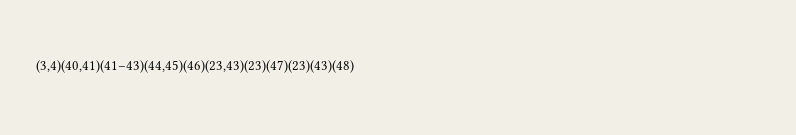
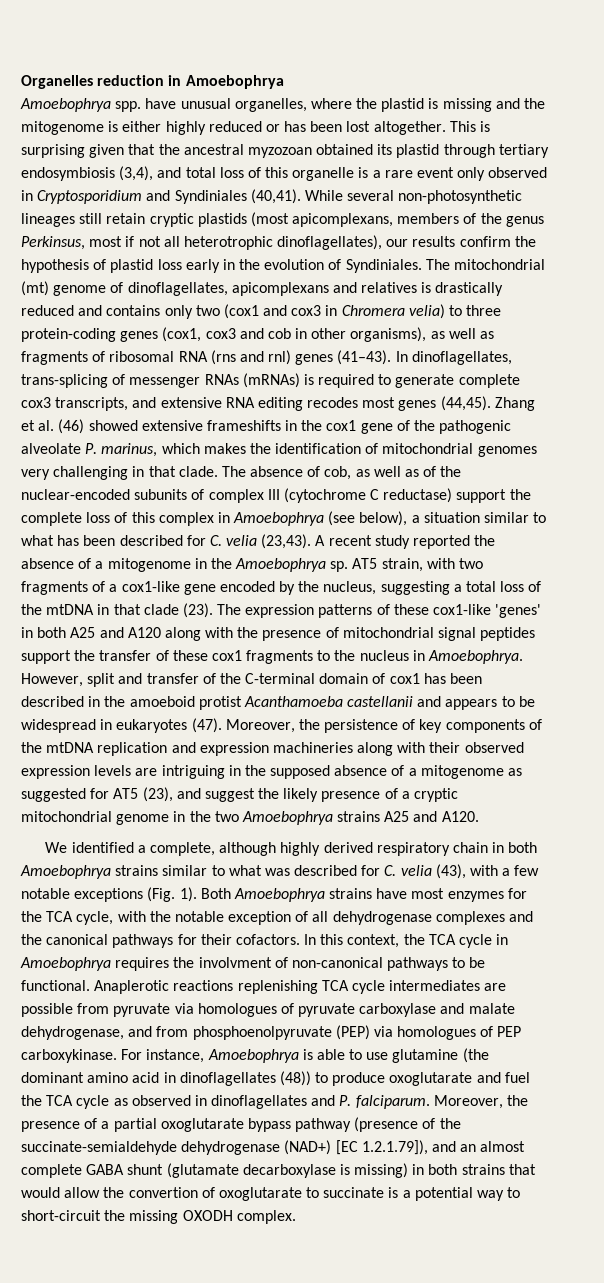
[36,60,354,73] (3,4)(40,41)(41–43)(44,45)(46)(23,43)(23)(47)(23)(43)(48) -> [21,75,284,89] [20,98,546,112] [21,121,491,135] [21,144,549,158] [21,166,548,181] [21,189,523,204] [21,212,544,227] [21,235,536,250] [21,259,546,273] [21,281,504,296] [21,304,502,319] [21,327,495,342] [21,350,512,365] [21,373,520,388] [21,396,535,411] [21,419,512,434] [21,443,537,457] [21,466,462,480] [21,488,531,503] [21,511,547,526] [21,534,496,549] [21,558,484,572] [21,581,542,595] [21,603,542,618] [21,627,536,641] [21,650,524,664] [21,673,483,687] [21,696,535,710] [21,718,542,733] [21,742,524,756] [21,765,523,779] [21,787,459,802] [21,811,479,825] [45,842,538,856] [20,864,540,879] [21,887,527,902] [21,911,534,925] [21,934,509,948] [20,957,486,971] [21,980,507,994] [21,1003,515,1017] [21,1025,522,1040] [21,1048,489,1063] [21,1071,530,1086] [21,1095,529,1109] [21,1117,461,1132] [21,1140,526,1155] [21,1163,536,1178] [21,1187,521,1201] [21,1210,296,1224] Organelles reduction in Amoebophrya // Amoebophrya spp. have unusual organelles, where the plastid is missing and the mitogenome is either highly reduced or has been lost altogether. This is surprising given that the ancestral myzozoan obtained its plastid through tertiary endosymbiosis (3,4), and total loss of this organelle is a rare event only observed in Cryptosporidium and Syndiniales (40,41). While several non-photosynthetic lineages still retain cryptic plastids (most apicomplexans, members of the genus Perkinsus, most if not all heterotrophic dinoflagellates), our results confirm the hypothesis of plastid loss early in the evolution of Syndiniales. The mitochondrial (mt) genome of dinoflagellates, apicomplexans and relatives is drastically reduced and contains only two (cox1 and cox3 in Chromera velia) to three protein-coding genes (cox1, cox3 and cob in other organisms), as well as fragments of ribosomal RNA (rns and rnl) genes (41–43). In dinoflagellates, trans-splicing of messenger RNAs (mRNAs) is required to generate complete cox3 transcripts, and extensive RNA editing recodes most genes (44,45). Zhang et al. (46) showed extensive frameshifts in the cox1 gene of the pathogenic alveolate P. marinus, which makes the identification of mitochondrial genomes very challenging in that clade. The absence of cob, as well as of the nuclear-encoded subunits of complex III (cytochrome C reductase) support the complete loss of this complex in Amoebophrya (see below), a situation similar to what has been described for C. velia (23,43). A recent study reported the absence of a mitogenome in the Amoebophrya sp. AT5 strain, with two fragments of a cox1-like gene encoded by the nucleus, suggesting a total loss of the mtDNA in that clade (23). The expression patterns of these cox1-like 'genes' in both A25 and A120 along with the presence of mitochondrial signal peptides support the transfer of these cox1 fragments to the nucleus in Amoebophrya. However, split and transfer of the C-terminal domain of cox1 has been described in the amoeboid protist Acanthamoeba castellanii and appears to be widespread in eukaryotes (47). Moreover, the persistence of key components of the mtDNA replication and expression machineries along with their observed expression levels are intriguing in the supposed absence of a mitogenome as suggested for AT5 (23), and suggest the likely presence of a cryptic mitochondrial genome in the two Amoebophrya strains A25 and A120. // We identified a complete, although highly derived respiratory chain in both Amoebophrya strains similar to what was described for C. velia (43), with a few notable exceptions (Fig. 1). Both Amoebophrya strains have most enzymes for the TCA cycle, with the notable exception of all dehydrogenase complexes and the canonical pathways for their cofactors. In this context, the TCA cycle in Amoebophrya requires the involvment of non-canonical pathways to be functional. Anaplerotic reactions replenishing TCA cycle intermediates are possible from pyruvate via homologues of pyruvate carboxylase and malate dehydrogenase, and from phosphoenolpyruvate (PEP) via homologues of PEP carboxykinase. For instance, Amoebophrya is able to use glutamine (the dominant amino acid in dinoflagellates (48)) to produce oxoglutarate and fuel the TCA cycle as observed in dinoflagellates and P. falciparum. Moreover, the presence of a partial oxoglutarate bypass pathway (presence of the succinate-semialdehyde dehydrogenase (NAD+) [EC 1.2.1.79]), and an almost complete GABA shunt (glutamate decarboxylase is missing) in both strains that would allow the convertion of oxoglutarate to succinate is a potential way to short-circuit the missing OXODH complex.

